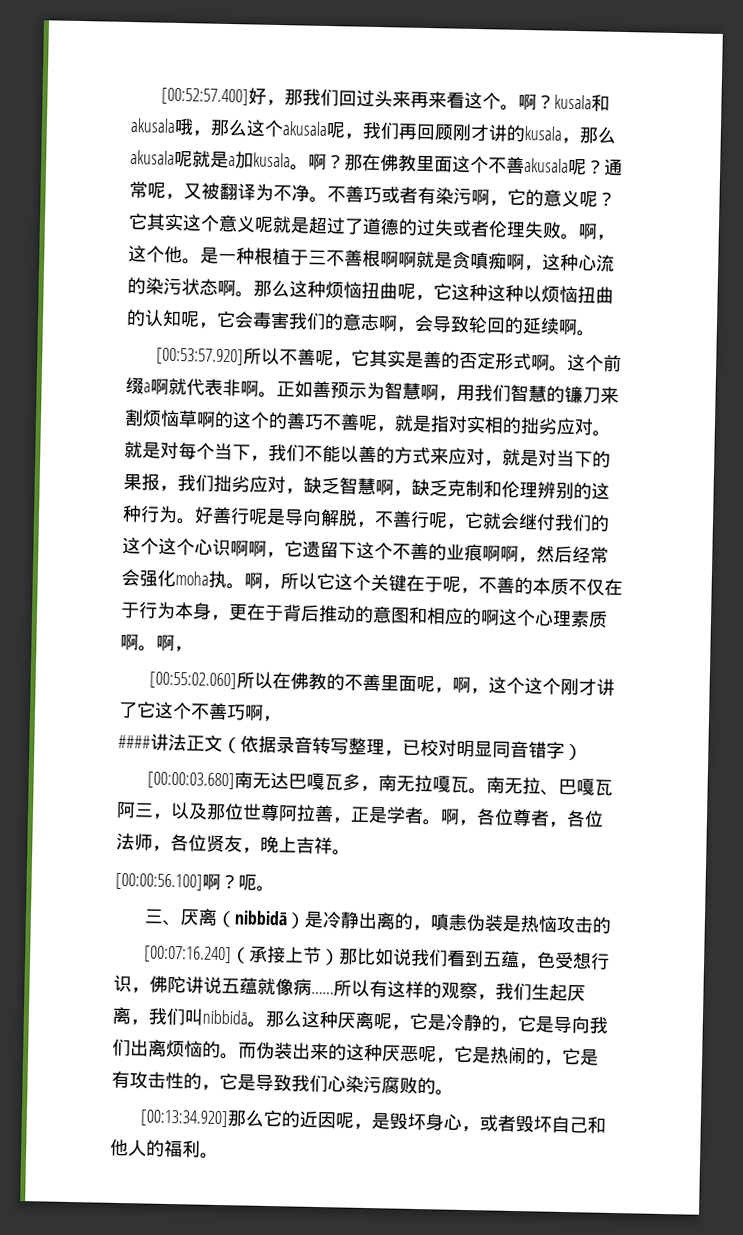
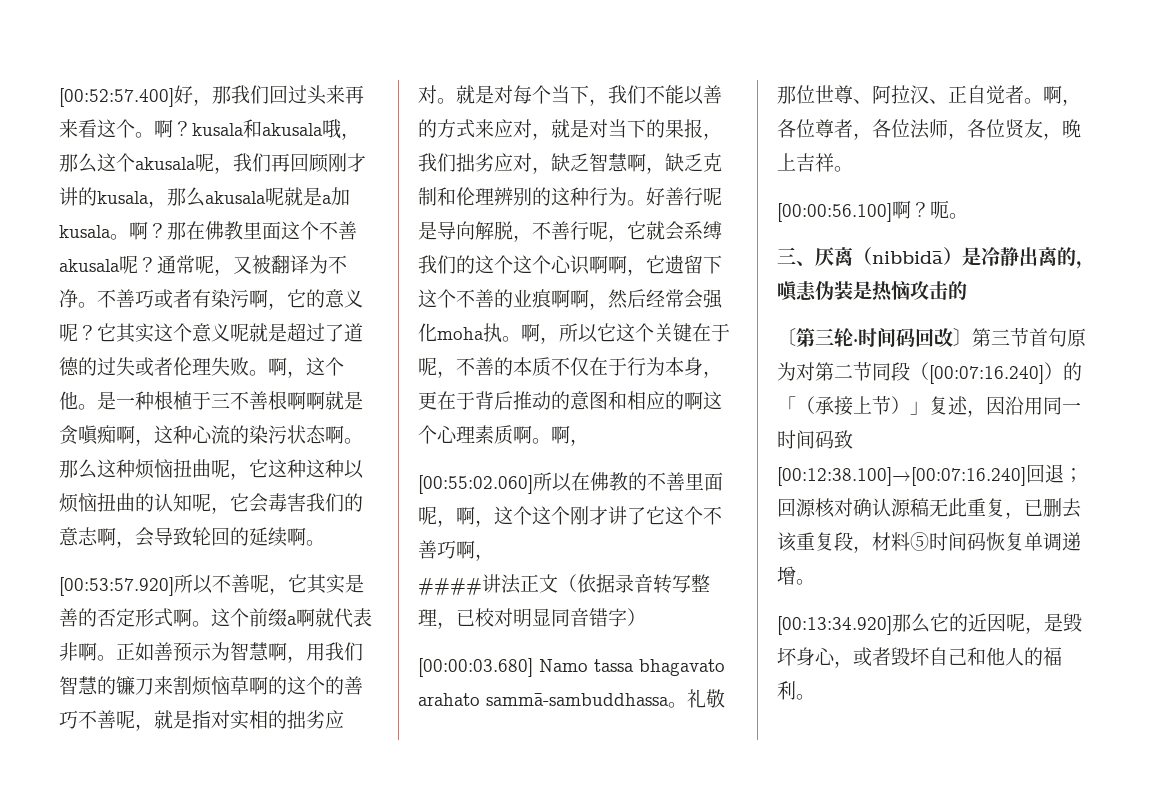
[518,512,556,531] 继付 -> [684,221,722,240] 系缚
[233,771,613,796] [116,801,406,824] 南无达巴嘎瓦多，南无拉嘎瓦。南无拉、巴嘎瓦阿三，以及那位世尊阿拉善，正是学 -> [539,659,725,676] [418,689,725,708] [777,85,1005,104] Namo tassa bhagavato arahato sammā-sambuddhassa。礼敬那位世尊、阿拉汉、正自觉
[142,945,610,970] [113,974,586,1002] [112,1006,608,1034] [112,1038,599,1066] [111,1070,436,1095] [00:07:16.240]（承接上节）那比如说我们看到五蕴，色受想行识，佛陀讲说五蕴就像病……所以有这样的观察，我们生起厌离，我们叫nibbidā。那么这种厌离呢，它是冷静的，它是导向我们出离烦恼的。而伪装出来的这种厌恶呢，它是热闹的，它是有攻击性的，它是导致我们心染污腐败的 -> [777,327,1086,347] [777,361,1082,384] [777,395,1081,417] [777,430,853,449] [777,464,1083,486] [777,498,1081,519] [777,532,1081,553] [777,566,796,585] 〔第三轮·时间码回改〕第三节首句原为对第二节同段（[00:07:16.240]）的「（承接上节）」复述，因沿用同一时间码致[00:12:38.100]→[00:07:16.240]回退；回源核对确认源稿无此重复，已删去该重复段，材料⑤时间码恢复单调递增

